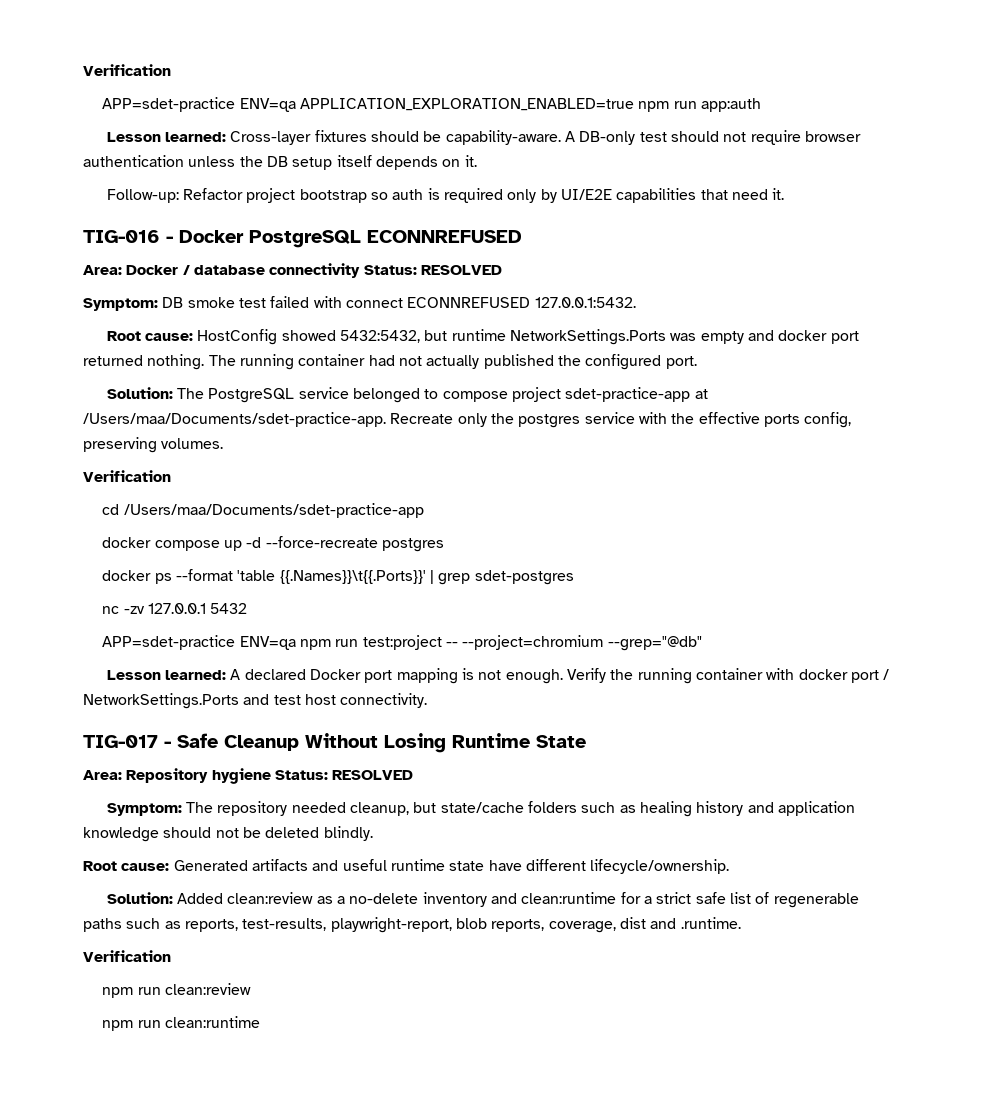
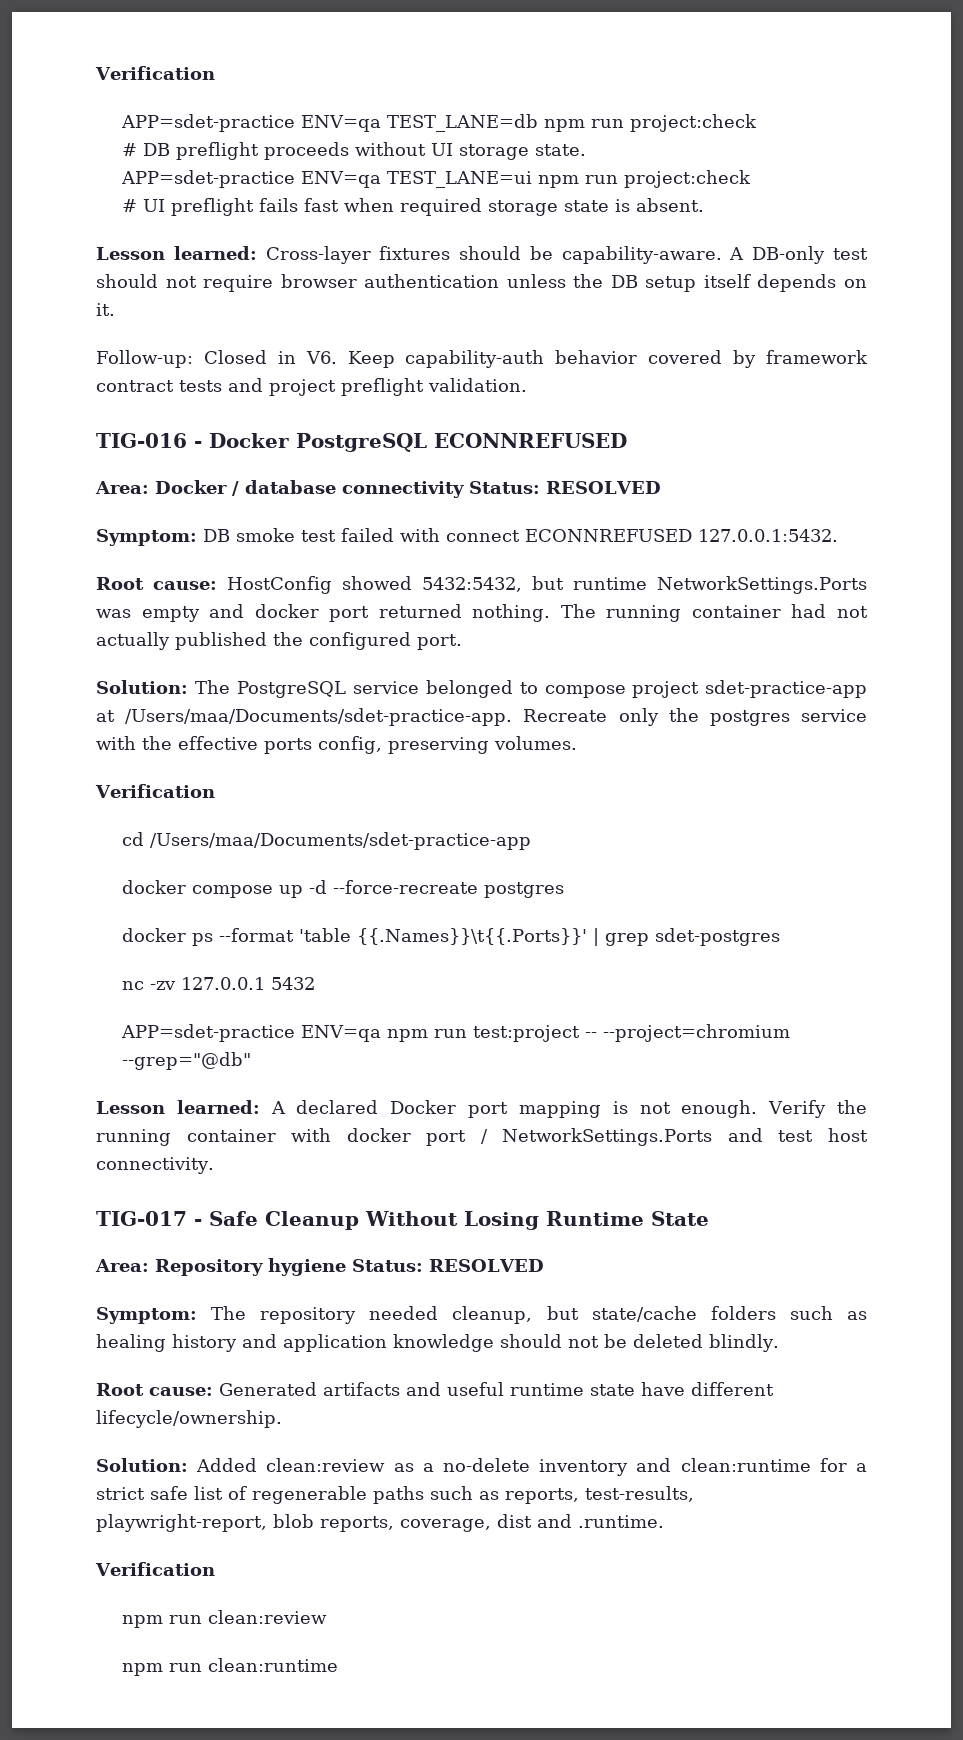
[300,98,762,112] APPLICATION_EXPLORATION_ENABLED=true npm run app:auth -> [387,114,758,132] [122,142,587,160] [121,170,752,188] [122,198,705,216] TEST_LANE=db npm run project:check // # DB preflight proceeds without UI storage state. // APP=sdet-practice ENV=qa TEST_LANE=ui npm run project:check // # UI preflight fails fast when required storage state is absent.
[183,188,785,203] Refactor project bootstrap so auth is required only by UI/E2E capabilities that need it. -> [203,350,868,368] [96,378,527,396] Closed in V6. Keep capability-auth behavior covered by framework contract tests and project preflight validation.

